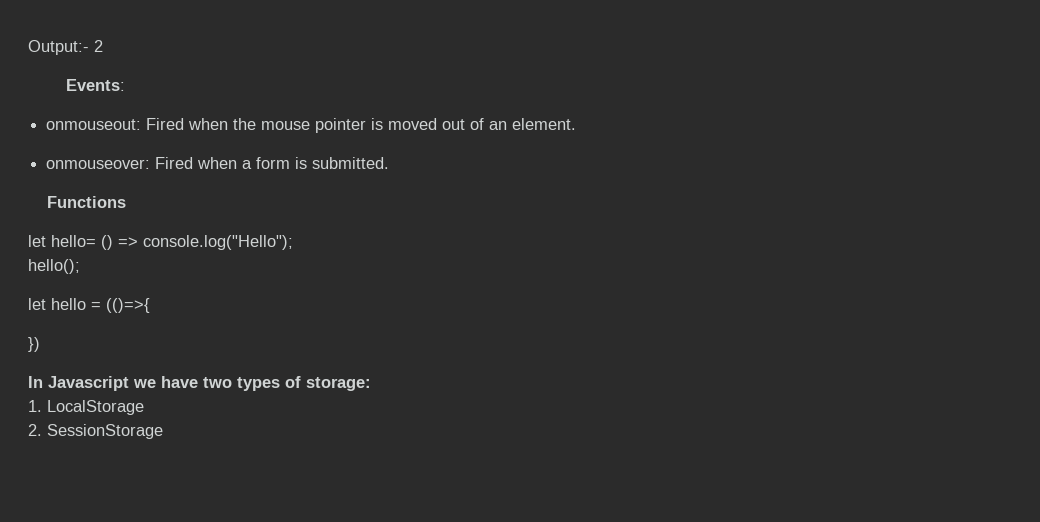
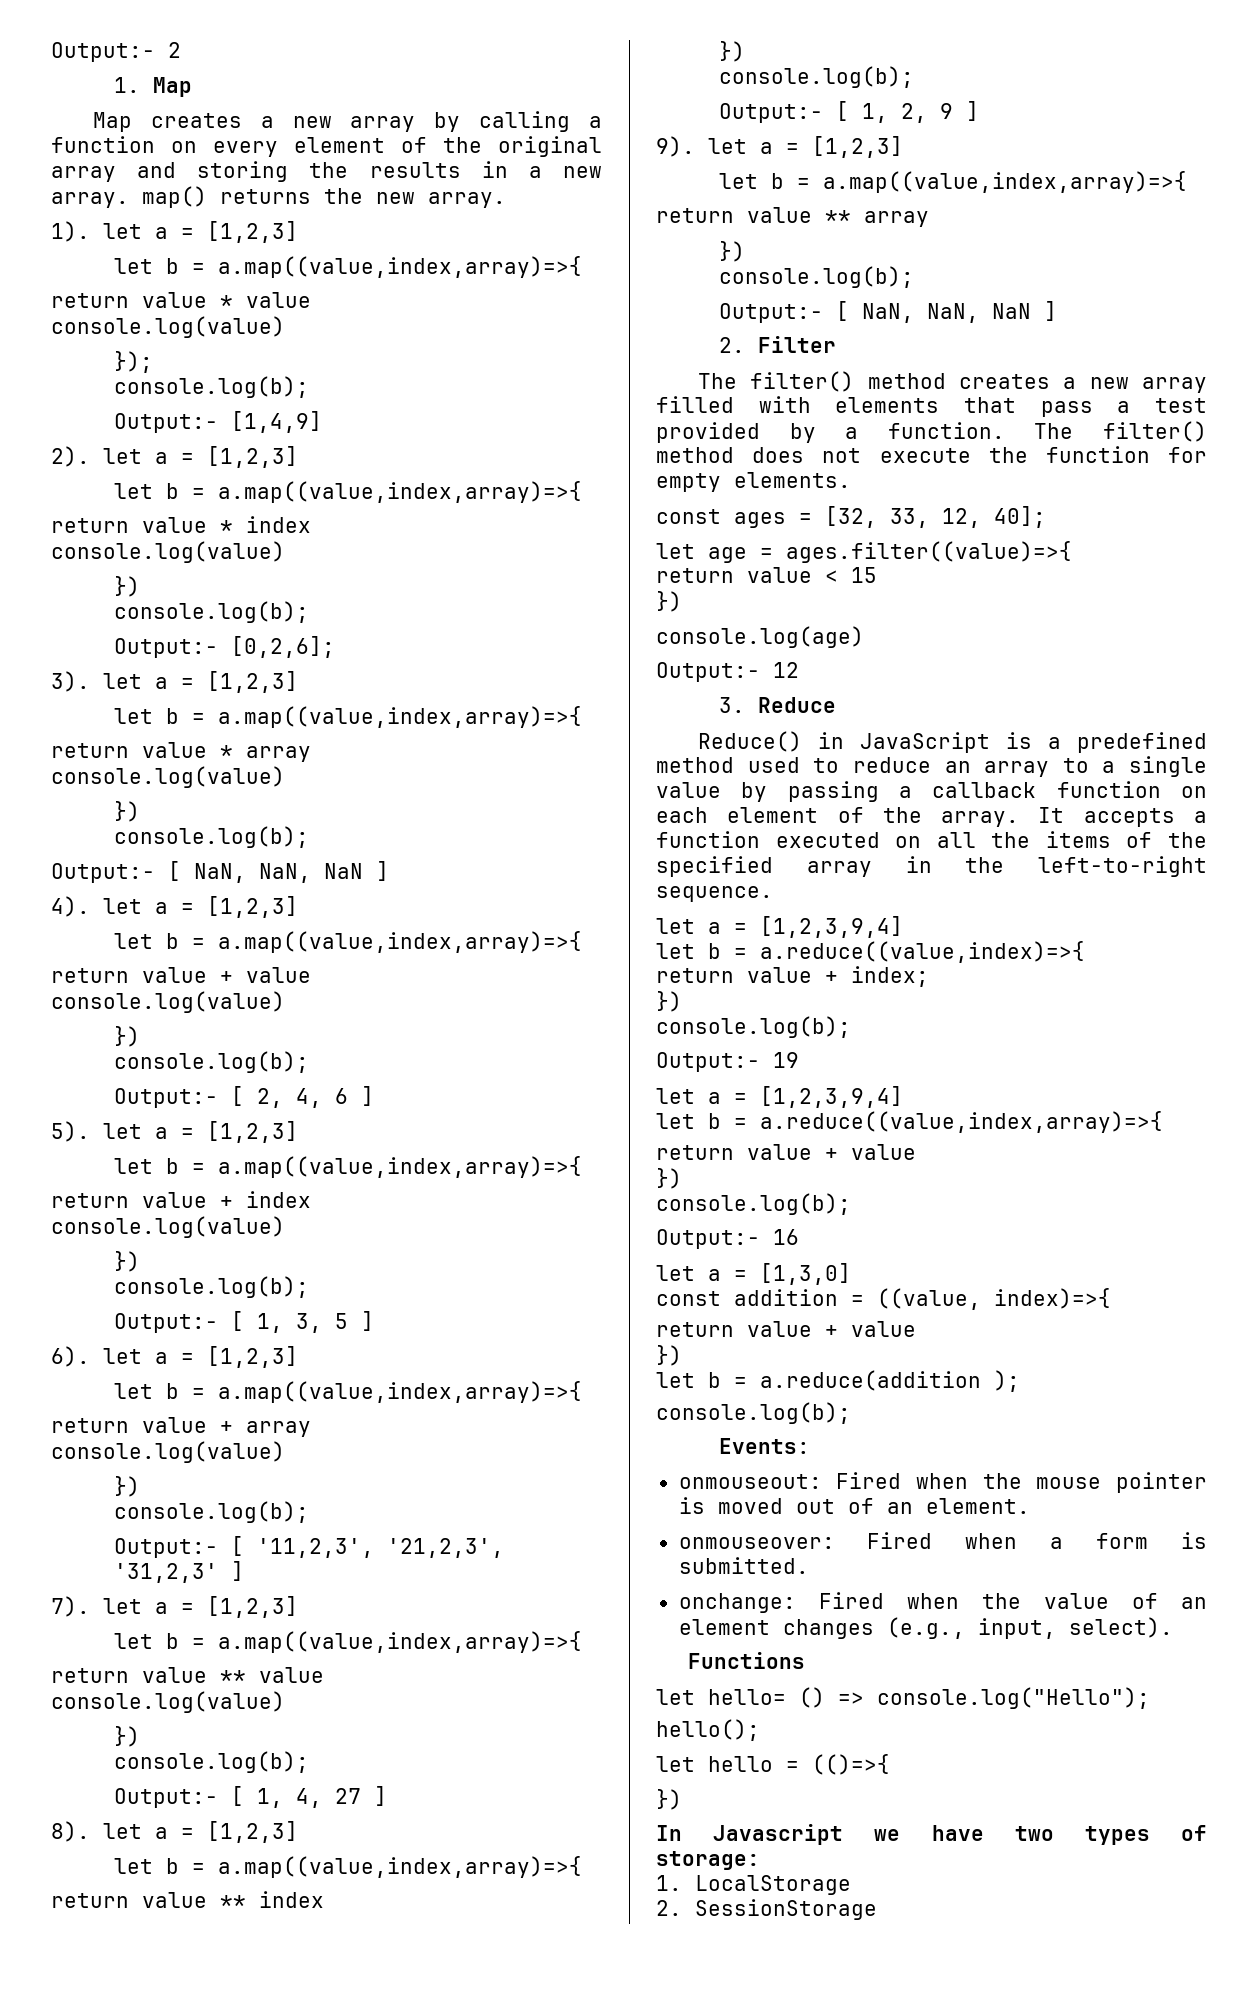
(103, 46) none -> [114,77,193,97] [92,111,603,132] [51,136,602,157] [51,161,603,182] [51,186,506,208] [51,221,298,243] [114,256,583,278] [51,292,311,308] [51,316,285,338] [114,351,154,373] [114,376,310,398] [114,411,323,433] [51,446,298,468] [114,481,583,503] [51,516,311,533] [51,541,285,563] [114,576,141,597] [114,601,310,623] [114,636,336,658] [51,671,298,693] [114,706,583,728] [51,742,311,762] [51,766,285,788] [114,801,141,822] [114,826,310,848] [51,861,389,883] [51,896,298,918] [114,931,583,953] [51,967,311,983] [51,991,285,1013] [114,1026,141,1047] [114,1051,310,1073] [114,1086,375,1108] [51,1121,298,1143] [114,1156,583,1178] [51,1191,311,1208] [51,1216,285,1238] [114,1251,141,1272] [114,1276,310,1298] [114,1311,375,1333] [51,1346,298,1368] [114,1381,583,1403] [51,1417,311,1437] [51,1441,285,1463] [114,1476,141,1497] [114,1501,310,1523] [114,1536,505,1558] [114,1561,245,1583] [51,1596,298,1618] [114,1631,583,1653] [51,1667,324,1683] [51,1691,285,1713] [114,1726,141,1747] [114,1751,310,1773] [114,1786,388,1808] [51,1821,298,1843] [114,1856,583,1878] [51,1891,324,1908] [719,41,746,62] [719,66,915,88] [719,101,980,123] [656,136,903,158] [719,171,1188,193] [656,207,929,227] [719,241,746,262] [719,266,915,288] [719,301,1058,323] [719,336,837,353] [697,371,1207,393] [656,396,1207,417] [656,421,1207,443] [656,446,1207,463] [656,472,851,492] [656,506,1046,528] [656,541,1072,563] [656,567,877,583] [656,591,682,612] [656,626,864,648] [656,662,799,682] [719,697,837,713] [697,731,1207,753] [656,756,1207,777] [656,781,1207,802] [656,807,1207,827] [656,831,1207,848] [656,856,1207,877] [656,886,773,902] [656,916,903,938] [656,941,1085,963] [656,966,929,987] [656,991,682,1012] [656,1016,851,1038] [656,1052,799,1072] [656,1086,903,1108] [656,1111,1163,1133] [656,1144,916,1160] [656,1168,682,1189] [656,1193,851,1215] [656,1229,799,1249] [656,1263,851,1285] [656,1288,1111,1310] [656,1321,916,1337] [656,1345,682,1366] [656,1370,1020,1392] [656,1402,851,1424] // 1. Map // Map creates a new array by calling a function on every element of the original array and storing the results in a new array. map() returns the new array. // 1). let a = [1,2,3] // let b = a.map((value,index,array)=>{ // return value * value // console.log(value) // }); // console.log(b); // Output:- [1,4,9] // 2). let a = [1,2,3] // let b = a.map((value,index,array)=>{ // return value * index // console.log(value) // }) // console.log(b); // Output:- [0,2,6]; // 3). let a = [1,2,3] // let b = a.map((value,index,array)=>{ // return value * array // console.log(value) // }) // console.log(b); // Output:- [ NaN, NaN, NaN ] // 4). let a = [1,2,3] // let b = a.map((value,index,array)=>{ // return value + value // console.log(value) // }) // console.log(b); // Output:- [ 2, 4, 6 ] // 5). let a = [1,2,3] // let b = a.map((value,index,array)=>{ // return value + index // console.log(value) // }) // console.log(b); // Output:- [ 1, 3, 5 ] // 6). let a = [1,2,3] // let b = a.map((value,index,array)=>{ // return value + array // console.log(value) // }) // console.log(b); // Output:- [ '11,2,3', '21,2,3', '31,2,3' ] // 7). let a = [1,2,3] // let b = a.map((value,index,array)=>{ // return value ** value // console.log(value) // }) // console.log(b); // Output:- [ 1, 4, 27 ] // 8). let a = [1,2,3] // let b = a.map((value,index,array)=>{ // return value ** index // }) // console.log(b); // Output:- [ 1, 2, 9 ] // 9). let a = [1,2,3] // let b = a.map((value,index,array)=>{ // return value ** array // }) // console.log(b); // Output:- [ NaN, NaN, NaN ] // 2. Filter // The filter() method creates a new array filled with elements that pass a test provided by a function. The filter() method does not execute the function for empty elements. // const ages = [32, 33, 12, 40]; // let age = ages.filter((value)=>{ // return value < 15 // }) // console.log(age) // Output:- 12 // 3. Reduce // Reduce() in JavaScript is a predefined method used to reduce an array to a single value by passing a callback function on each element of the array. It accepts a function executed on all the items of the specified array in the left-to-right sequence. // let a = [1,2,3,9,4] // let b = a.reduce((value,index)=>{ // return value + index; // }) // console.log(b); // Output:- 19 // let a = [1,2,3,9,4] // let b = a.reduce((value,index,array)=>{ // return value + value // }) // console.log(b); // Output:- 16 // let a = [1,3,0] // const addition = ((value, index)=>{ // return value + value // }) // let b = a.reduce(addition ); // console.log(b);
(390, 163) none -> [678,1592,1207,1613] [678,1617,1173,1639] // onchange: Fired when the value of an element changes (e.g., input, select).

